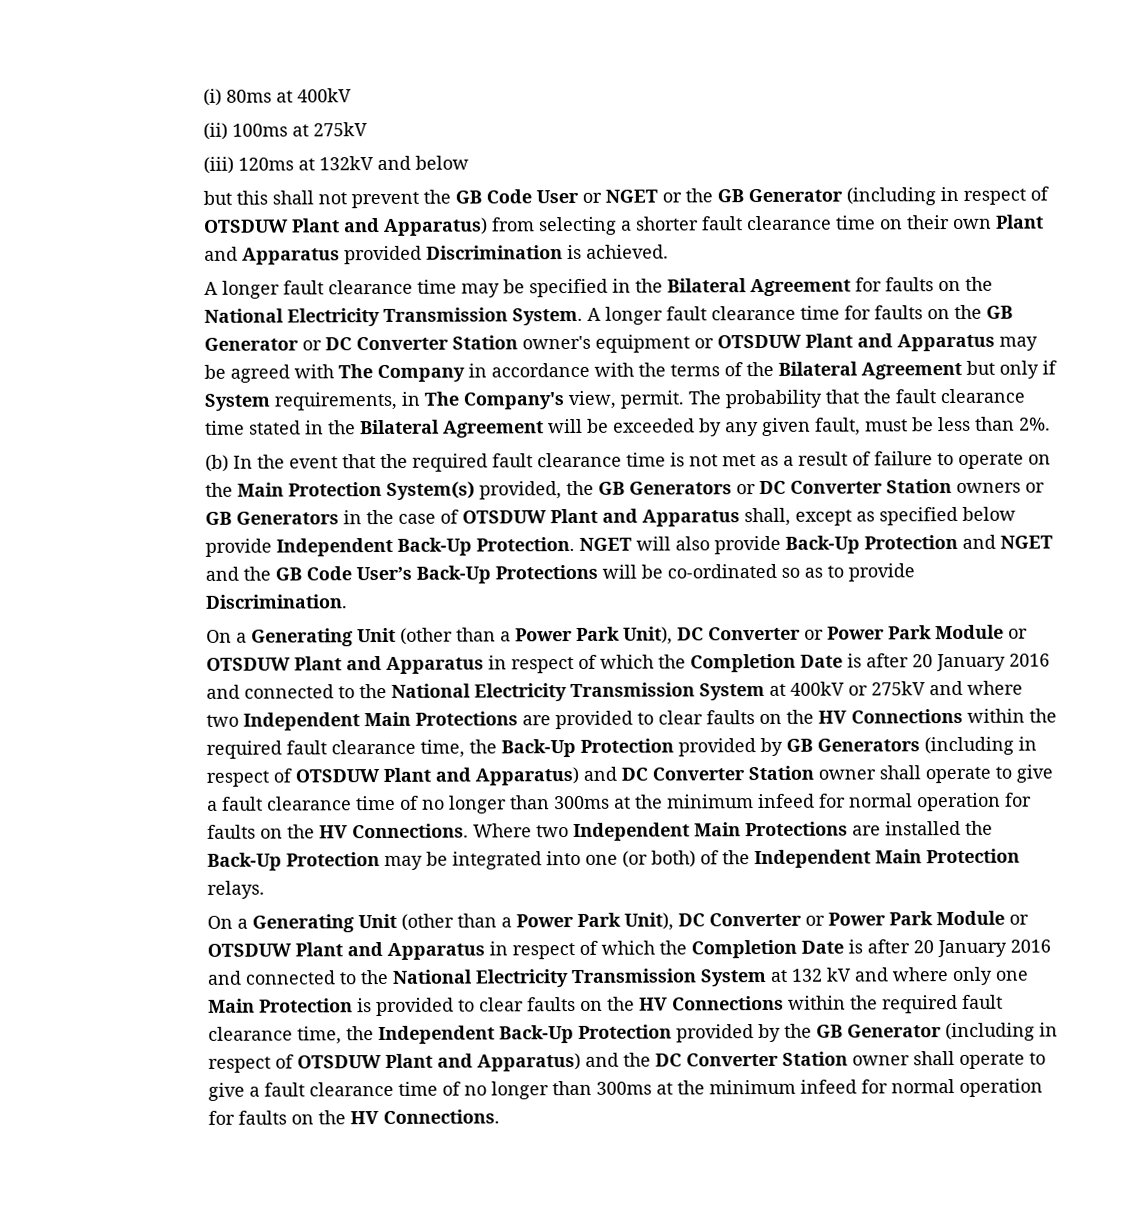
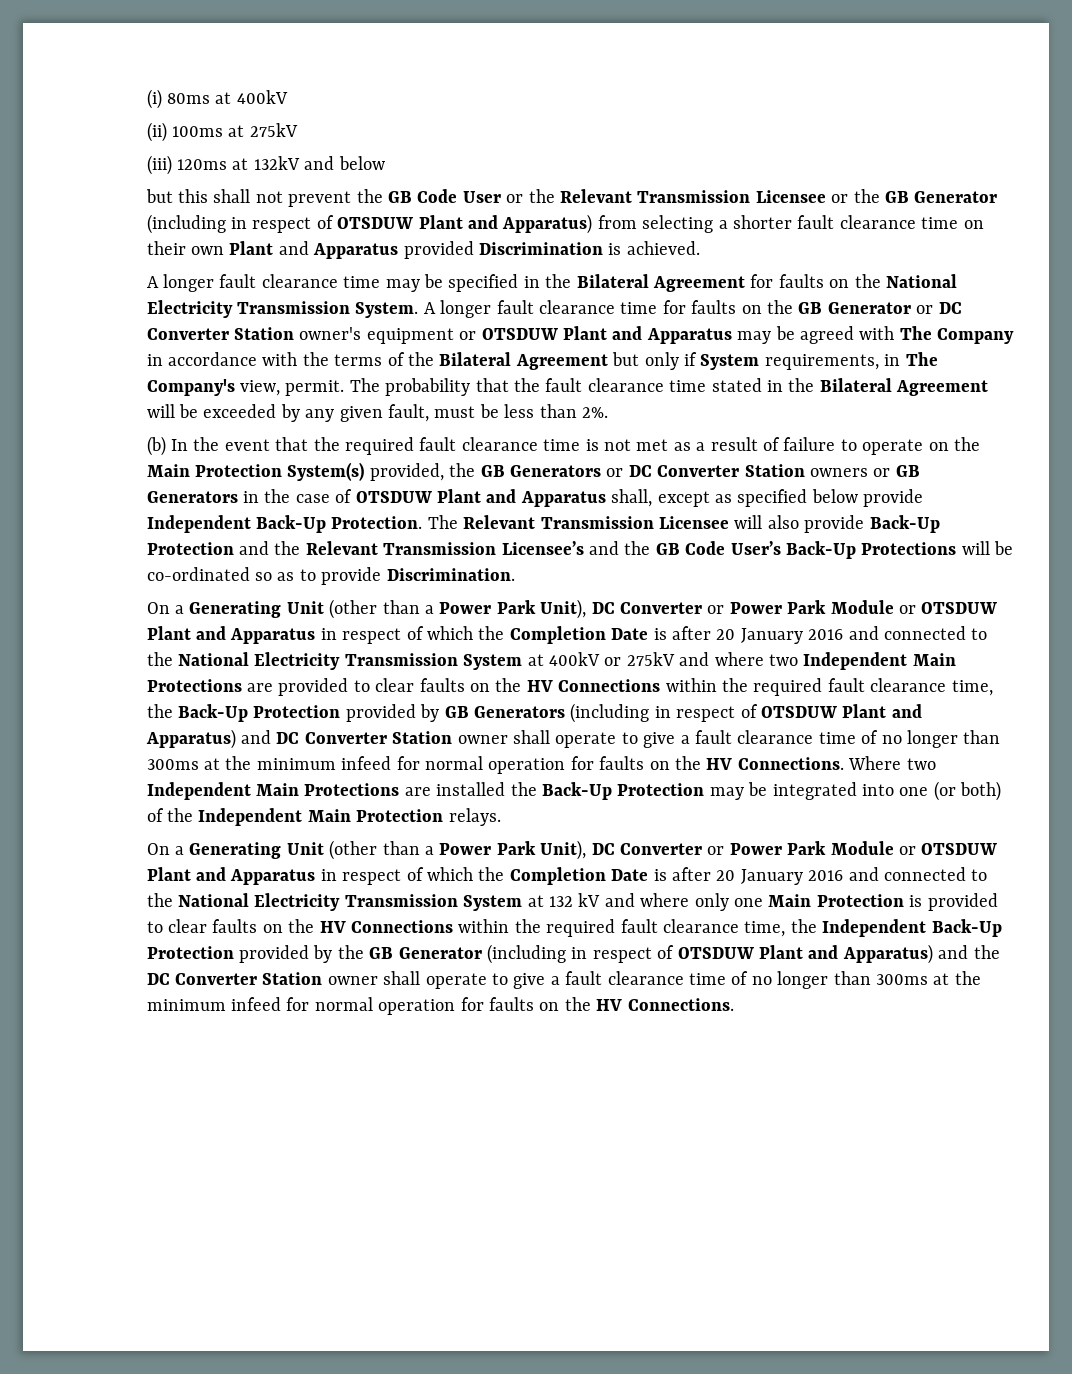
[604,189,658,203] NGET -> [528,189,826,203] the Relevant Transmission Licensee
[578,537,632,551] NGET -> [427,515,729,529] The Relevant Transmission Licensee
[999,535,1053,549] NGET -> [274,541,584,555] the Relevant Transmission Licensee’s

